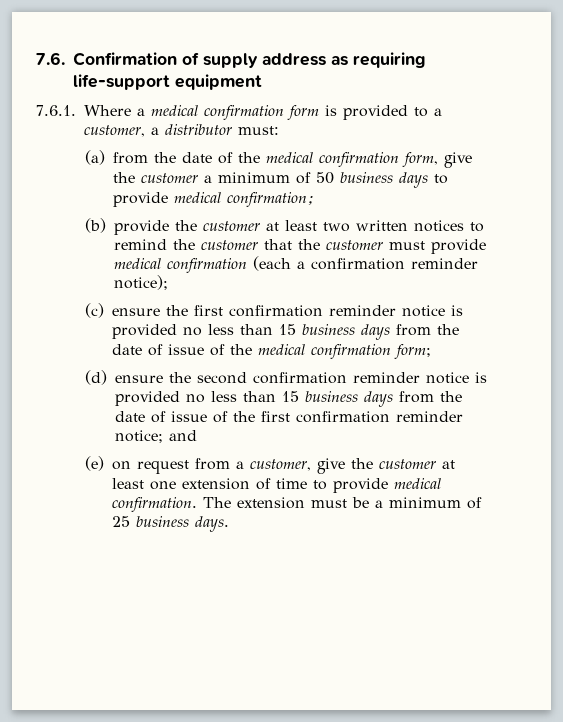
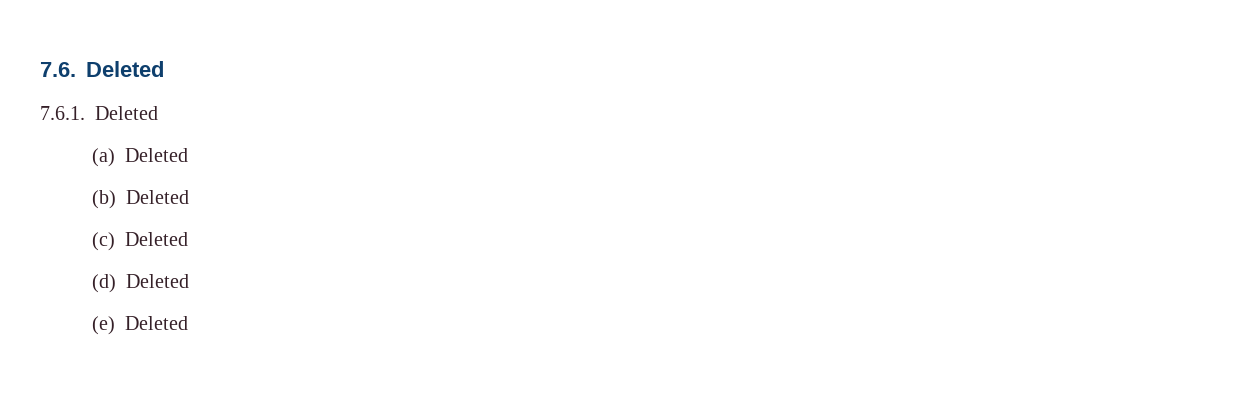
[73,52,426,68] [73,74,262,90] [36,105,442,120] [84,124,279,137] [84,150,472,168] [112,172,448,188] [112,192,314,207] [84,218,484,235] [113,239,486,254] [113,256,478,273] [113,275,168,290] [84,303,463,318] [111,324,459,340] [111,344,431,359] [84,370,487,385] [114,391,462,407] [114,411,463,423] [114,430,197,443] [84,456,455,474] [111,478,441,493] [111,497,482,512] [111,516,229,532] Confirmation of supply address as requiring life-support equipment // 7.6.1. Where a medical confirmation form is provided to a customer, a distributor must: // (a) from the date of the medical confirmation form, give the customer a minimum of 50 business days to provide medical confirmation; // (b) provide the customer at least two written notices to remind the customer that the customer must provide medical confirmation (each a confirmation reminder notice); // (c) ensure the first confirmation reminder notice is provided no less than 15 business days from the date of issue of the medical confirmation form; // (d) ensure the second confirmation reminder notice is provided no less than 15 business days from the date of issue of the first confirmation reminder notice; and // (e) on request from a customer, give the customer at least one extension of time to provide medical confirmation. The extension must be a minimum of 25 business days. -> [86,61,164,77] [40,106,158,120] [92,148,189,167] [92,190,190,209] [92,232,189,251] [92,274,190,293] [92,316,189,335] Deleted // 7.6.1. Deleted // (a) Deleted // (b) Deleted // (c) Deleted // (d) Deleted // (e) Deleted

